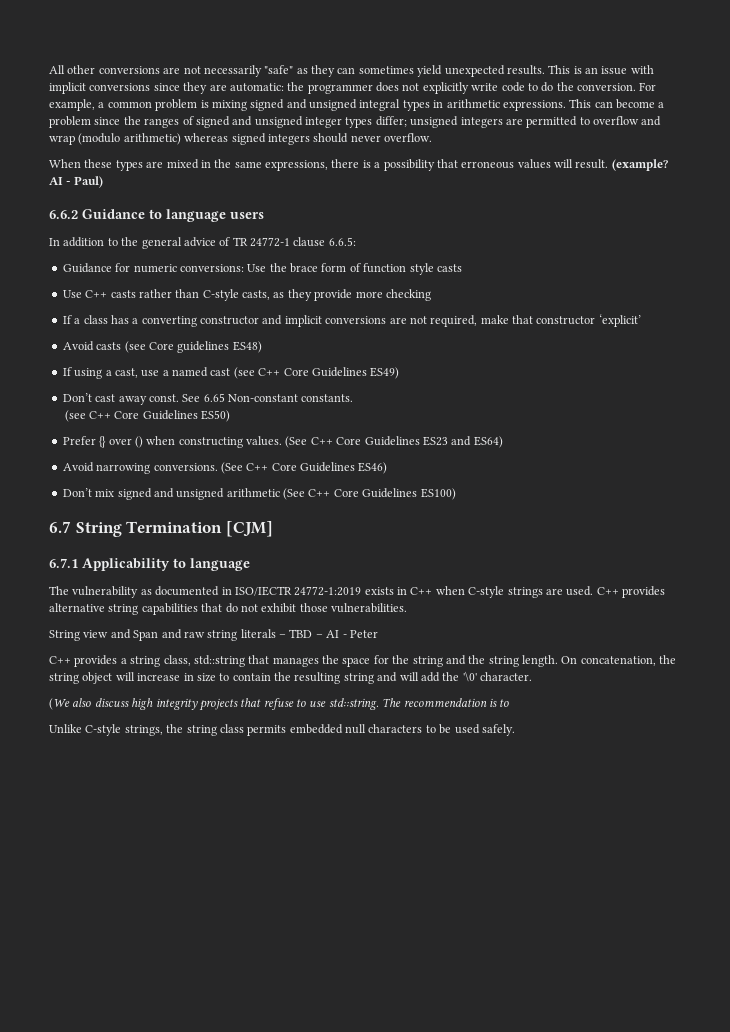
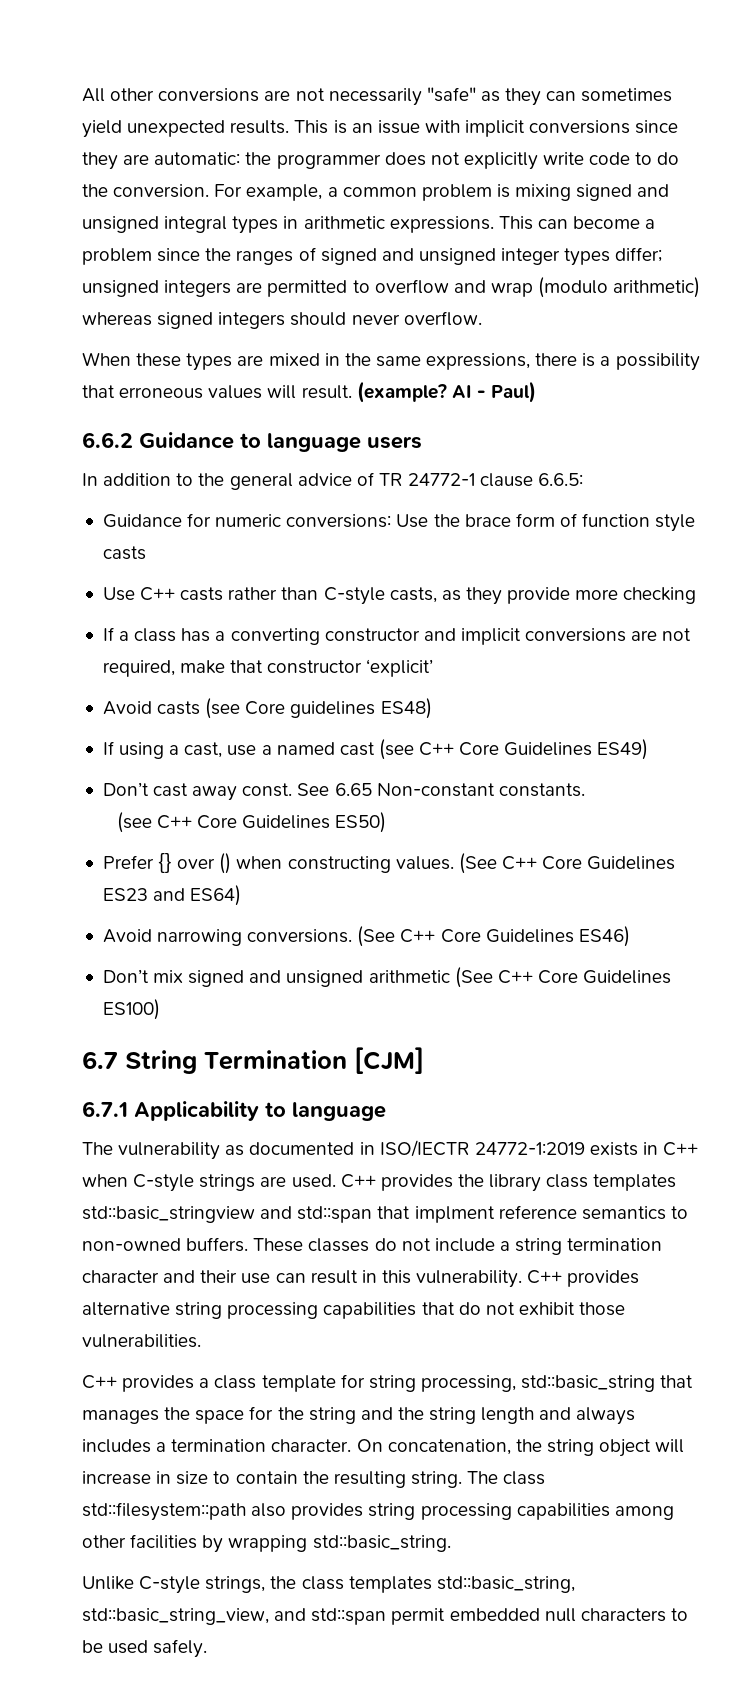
(665, 592) none -> [457,1174,677,1192] [82,1205,688,1223] [82,1237,663,1255] [82,1270,640,1288] the library class templates std::basic_stringview and std::span that implment reference semantics to non-owned buffers. These classes do not include a string termination character and their use can result in this vulnerability. C++ provides
(139, 609) none -> [227,1302,319,1319] processing
[49,629,378,641] [49,655,245,667] String view and Span and raw string literals – TBD – AI - Peter // C++ provides a string class, std::string -> [82,1374,656,1392] C++ provides a class template for string processing, std::basic_string
[522,655,558,667] length. -> [481,1407,636,1425] [82,1439,352,1453] length and always includes a termination character.
[343,671,532,684] [49,698,510,711] [49,724,287,736] string and will add the '\0' character. // (We also discuss high integrity projects that refuse to use std::string. The recommendation is to // Unlike C-style strings, the string class permits -> [410,1471,546,1488] [82,1502,674,1521] [82,1534,451,1553] [82,1576,575,1594] [82,1608,446,1625] string. The class std::filesystem::path also provides string processing capabilities among other facilities by wrapping std::basic_string. // Unlike C-style strings, the class templates std::basic_string, std::basic_string_view, and std::span permit

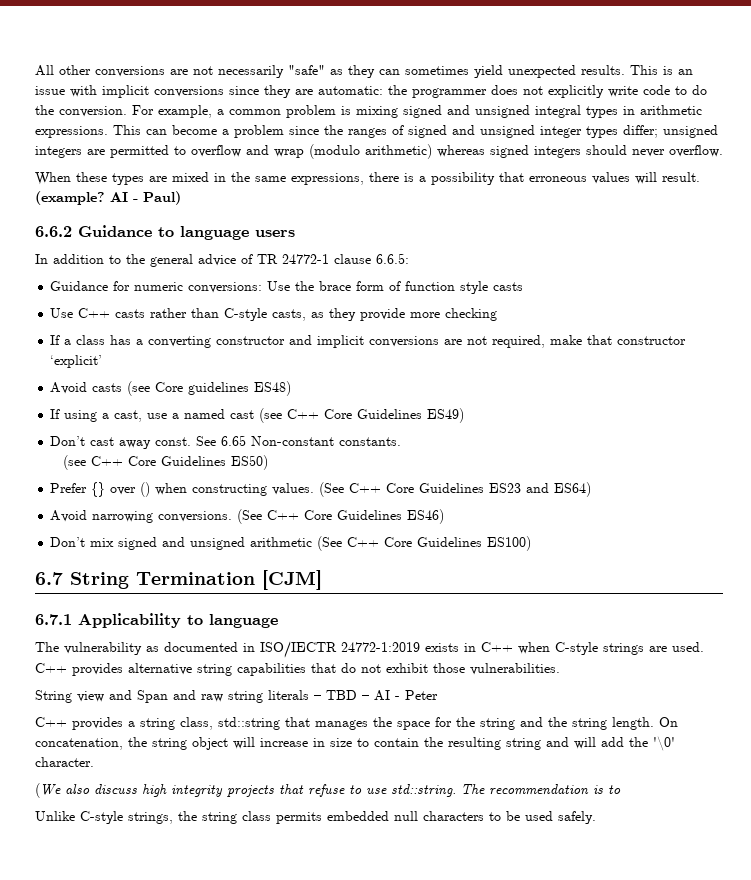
[457,1174,677,1192] [82,1205,688,1223] [82,1237,663,1255] [82,1270,640,1288] the library class templates std::basic_stringview and std::span that implment reference semantics to non-owned buffers. These classes do not include a string termination character and their use can result in this vulnerability. C++ provides -> (123, 669) none
[227,1302,319,1319] processing -> (232, 670) none
[82,1374,656,1392] C++ provides a class template for string processing, std::basic_string -> [35,690,438,703] [35,717,280,730] String view and Span and raw string literals – TBD – AI - Peter // C++ provides a string class, std::string
[481,1407,636,1425] [82,1439,352,1453] length and always includes a termination character. -> [612,717,654,730] length.
[410,1471,546,1488] [82,1502,674,1521] [82,1534,451,1553] [82,1576,575,1594] [82,1608,446,1625] string. The class std::filesystem::path also provides string processing capabilities among other facilities by wrapping std::basic_string. // Unlike C-style strings, the class templates std::basic_string, std::basic_string_view, and std::span permit -> [506,736,675,751] [35,757,94,767] [35,783,621,798] [35,811,322,824] string and will add the '\0' character. // (We also discuss high integrity projects that refuse to use std::string. The recommendation is to // Unlike C-style strings, the string class permits

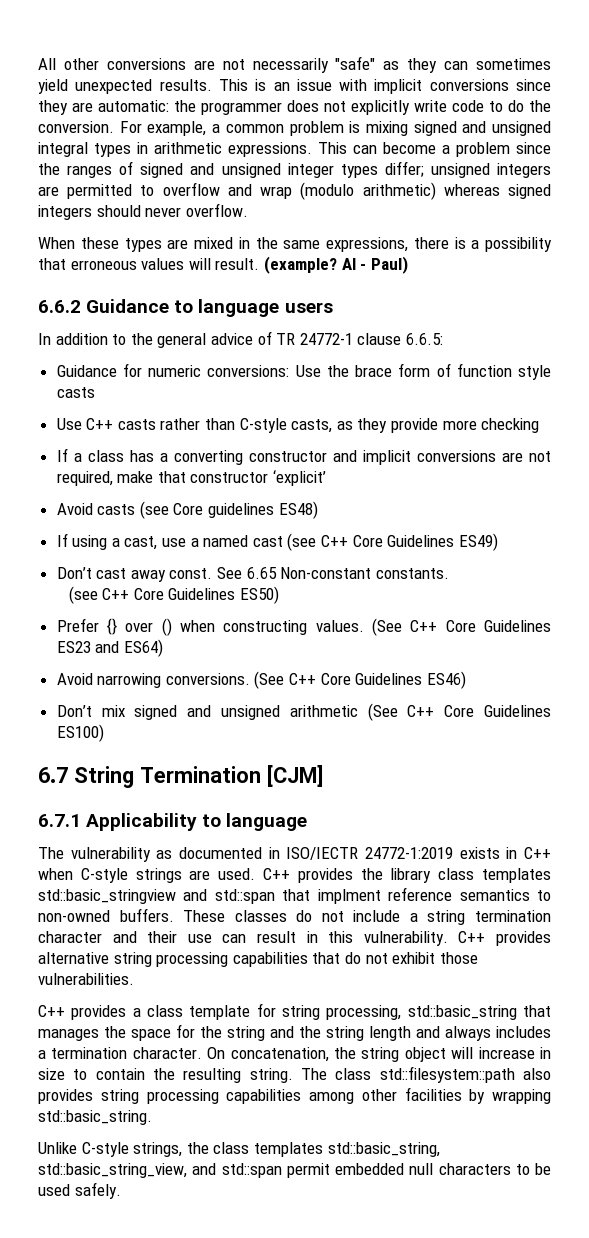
(123, 669) none -> [360,868,551,883] [38,887,551,904] [38,908,551,925] [38,931,552,946] the library class templates std::basic_stringview and std::span that implment reference semantics to non-owned buffers. These classes do not include a string termination character and their use can result in this vulnerability. C++ provides
(232, 670) none -> [156,952,229,967] processing
[35,690,438,703] [35,717,280,730] String view and Span and raw string literals – TBD – AI - Peter // C++ provides a string class, std::string -> [38,1003,517,1020] C++ provides a class template for string processing, std::basic_string
[612,717,654,730] length. -> [369,1026,551,1041] [38,1047,202,1059] length and always includes a termination character.
[506,736,675,751] [35,757,94,767] [35,783,621,798] [35,811,322,824] string and will add the '\0' character. // (We also discuss high integrity projects that refuse to use std::string. The recommendation is to // Unlike C-style strings, the string class permits -> [249,1066,551,1083] [38,1087,551,1104] [38,1110,152,1125] [38,1142,440,1157] [38,1163,330,1178] string. The class std::filesystem::path also provides string processing capabilities among other facilities by wrapping std::basic_string. // Unlike C-style strings, the class templates std::basic_string, std::basic_string_view, and std::span permit

